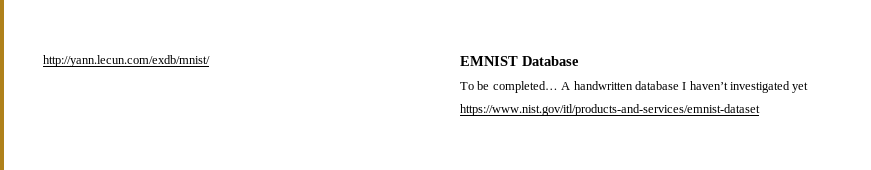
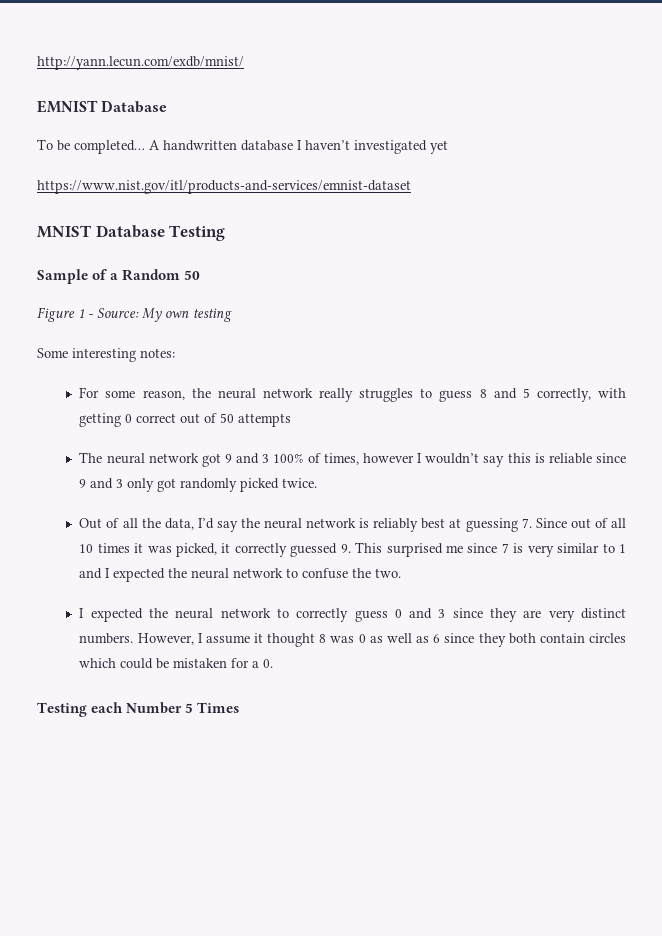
(760, 110) none -> [37,225,226,241] [37,269,201,284] [37,307,232,322] [37,348,175,362] [79,387,627,402] [79,413,292,427] [79,452,627,467] [79,478,318,492] [79,518,626,532] [79,542,626,557] [79,568,402,582] [79,608,626,622] [79,633,627,647] [79,658,274,669] [37,702,240,717] // MNIST Database Testing // Sample of a Random 50 // Figure 1 - Source: My own testing // Some interesting notes: // For some reason, the neural network really struggles to guess 8 and 5 correctly, with getting 0 correct out of 50 attempts // The neural network got 9 and 3 100% of times, however I wouldn’t say this is reliable since 9 and 3 only got randomly picked twice. // Out of all the data, I’d say the neural network is reliably best at guessing 7. Since out of all 10 times it was picked, it correctly guessed 9. This surprised me since 7 is very similar to 1 and I expected the neural network to confuse the two. // I expected the neural network to correctly guess 0 and 3 since they are very distinct numbers. However, I assume it thought 8 was 0 as well as 6 since they both contain circles which could be mistaken for a 0. // Testing each Number 5 Times

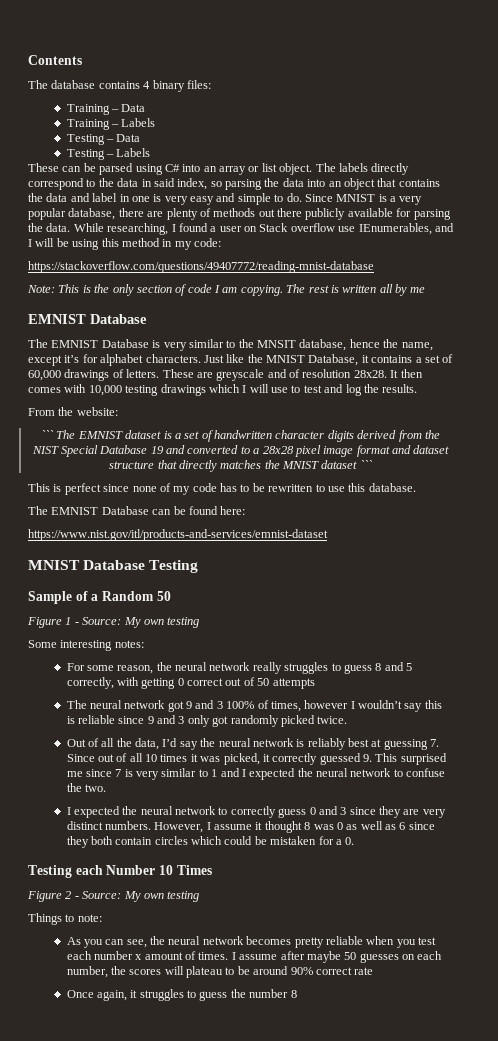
[37,56,244,70] [37,100,168,113] [37,139,448,154] http://yann.lecun.com/exdb/mnist/ // EMNIST Database // To be completed… A handwritten database I haven’t investigated yet -> [28,55,82,65] [28,80,211,92] [66,104,146,115] [66,118,156,130] [66,134,141,145] [66,148,151,160] [28,163,410,175] [28,178,440,190] [28,193,423,205] [28,208,451,220] [28,223,454,235] [28,238,221,250] [28,261,374,273] [27,284,426,296] [28,314,147,324] [28,339,433,351] [28,354,454,366] [28,369,423,381] [28,384,418,396] [28,407,118,416] [41,430,440,442] [31,445,450,457] [109,460,373,472] [28,483,416,495] [28,506,246,515] Contents // The database contains 4 binary files: // Training – Data // Training – Labels // Testing – Data // Testing – Labels // These can be parsed using C# into an array or list object. The labels directly correspond to the data in said index, so parsing the data into an object that contains the data and label in one is very easy and simple to do. Since MNIST is a very popular database, there are plenty of methods out there publicly available for parsing the data. While researching, I found a user on Stack overflow use IEnumerables, and I will be using this method in my code: // https://stackoverflow.com/questions/49407772/reading-mnist-database // Note: This is the only section of code I am copying. The rest is written all by me // EMNIST Database // The EMNIST Database is very similar to the MNSIT database, hence the name, except it’s for alphabet characters. Just like the MNIST Database, it contains a set of 60,000 drawings of letters. These are greyscale and of resolution 28x28. It then comes with 10,000 testing drawings which I will use to test and log the results. // From the website: // ``` The EMNIST dataset is a set of handwritten character digits derived from the NIST Special Database 19 and converted to a 28x28 pixel image format and dataset structure that directly matches the MNIST dataset ``` // This is perfect since none of my code has to be rewritten to use this database. // The EMNIST Database can be found here:
[185,703,194,713] 5 -> [158,865,173,875] 10
(240, 707) none -> [27,891,200,902] [28,913,102,925] [66,936,437,948] [66,951,443,963] [66,966,374,978] [66,989,297,1001] // Figure 2 - Source: My own testing // Things to note: // As you can see, the neural network becomes pretty reliable when you test each number x amount of times. I assume after maybe 50 guesses on each number, the scores will plateau to be around 90% correct rate // Once again, it struggles to guess the number 8

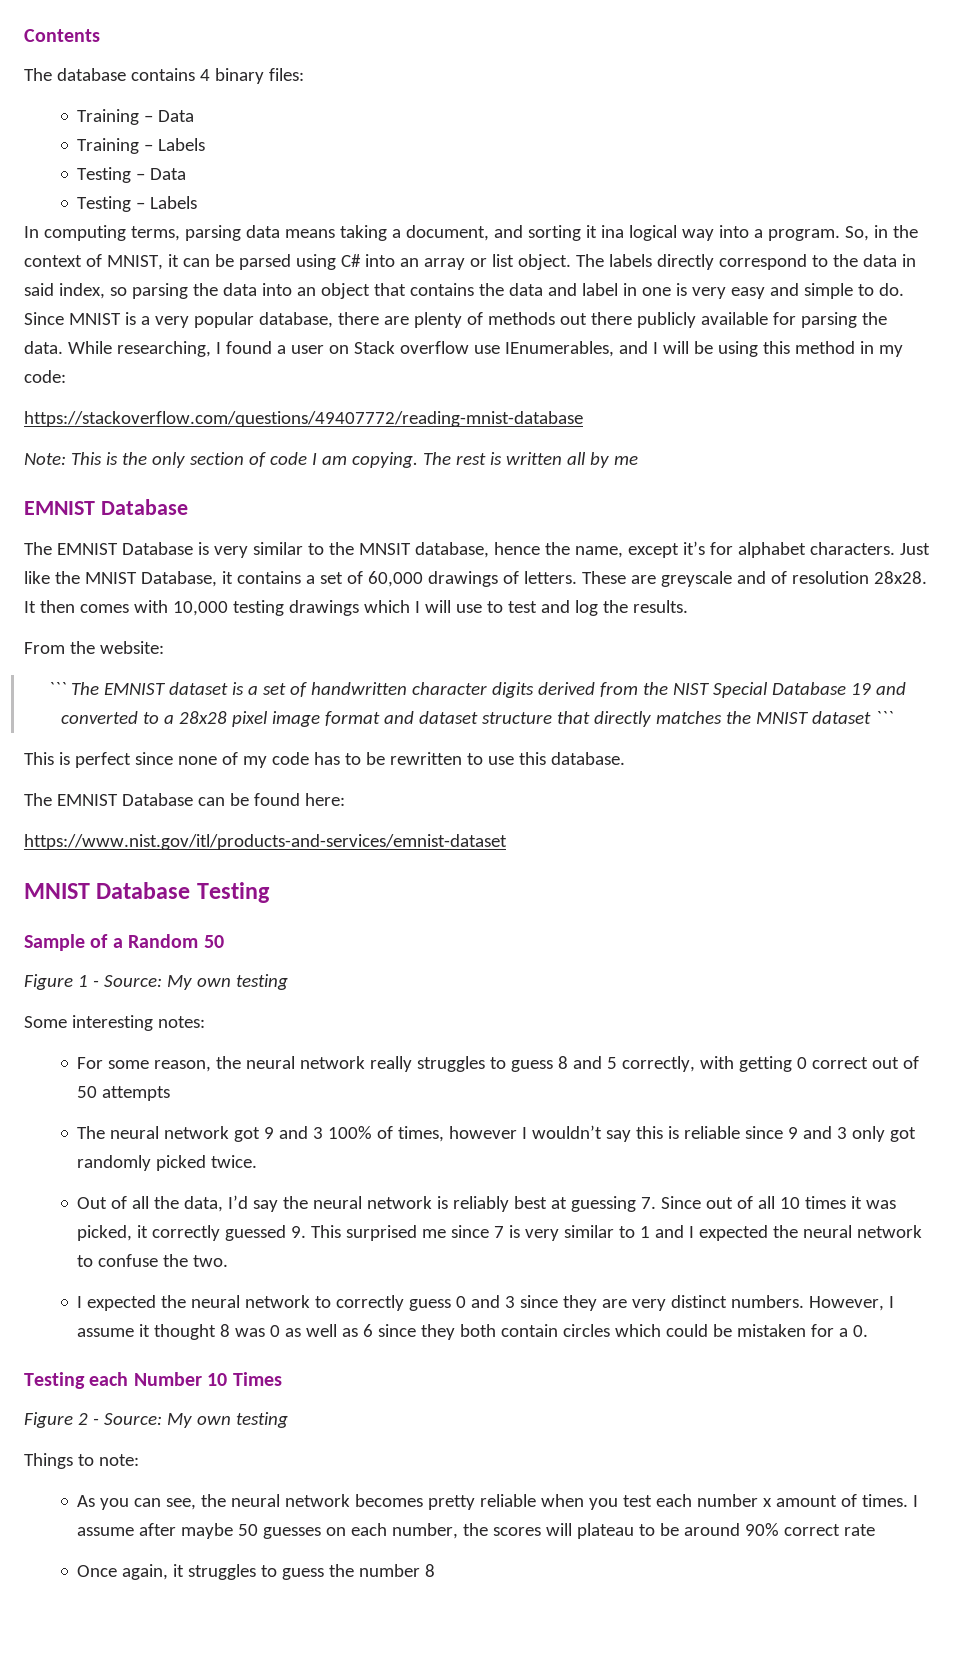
[28,163,59,172] These -> [24,225,918,241] [24,254,179,270] In computing terms, parsing data means taking a document, and sorting it ina logical way into a program. So, in the context of MNIST, it

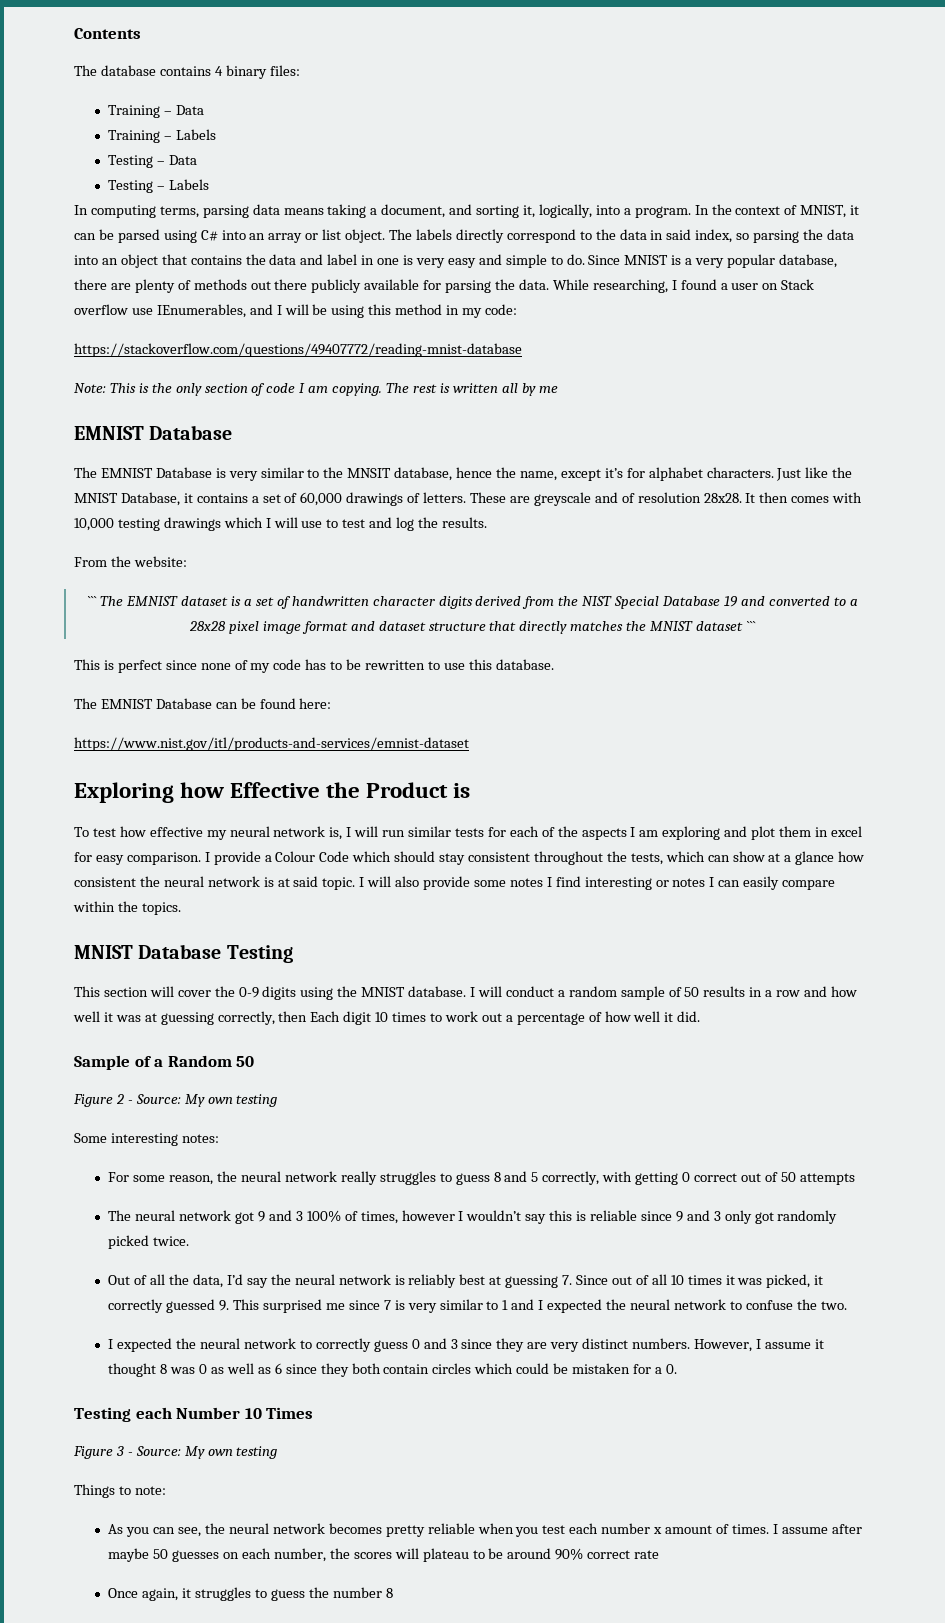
[585,225,714,241] it ina logical way -> [523,204,592,218] it, logically,
[844,225,888,241] So, in -> [694,205,709,215] In
[24,882,270,903] MNIST Database Testing -> [74,782,471,803] [74,826,862,840] [74,851,865,865] [74,876,836,890] [73,901,181,915] [74,944,293,963] [74,986,857,1000] [73,1011,701,1025] Exploring how Effective the Product is // To test how effective my neural network is, I will run similar tests for each of the aspects I am exploring and plot them in excel for easy comparison. I provide a Colour Code which should stay consistent throughout the tests, which can show at a glance how consistent the neural network is at said topic. I will also provide some notes I find interesting or notes I can easily compare within the topics. // MNIST Database Testing // This section will cover the 0-9 digits using the MNIST database. I will conduct a random sample of 50 results in a row and how well it was at guessing correctly, then Each digit 10 times to work out a percentage of how well it did.
[77,975,88,987] 1 -> [115,1094,124,1104] 2
[77,1413,88,1425] 2 -> [115,1446,124,1456] 3

